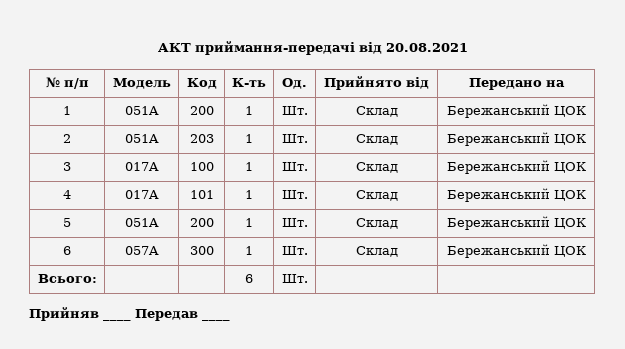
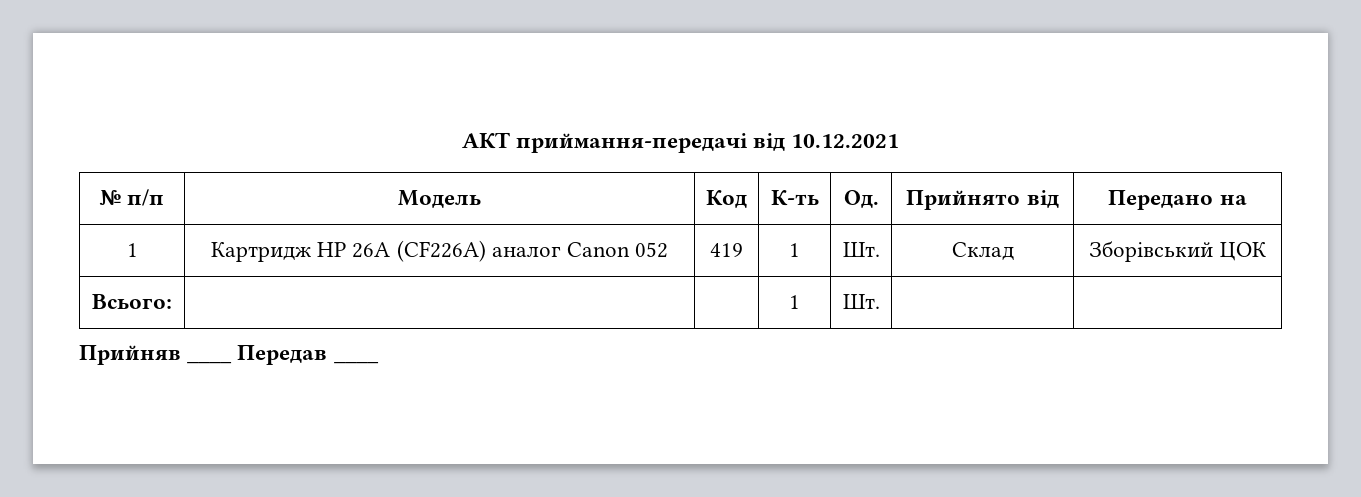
[385,43,468,52] 20.08.2021 -> [791,134,900,148] 10.12.2021
[125,106,159,115] [189,106,214,115] [245,106,253,115] [281,106,308,115] [355,106,398,117] [446,104,586,118] [63,134,71,143] [125,134,159,143] [189,134,214,143] [245,134,253,143] [281,134,308,143] [355,134,398,145] [446,132,586,146] [63,162,71,171] [125,162,159,171] [189,162,214,171] [245,162,253,171] [281,162,308,171] [355,162,398,173] [446,160,586,174] [63,190,71,199] [125,190,159,199] [189,190,214,199] [245,190,253,199] [281,190,308,199] [355,190,398,201] [446,188,586,202] [63,218,71,227] [125,218,159,227] [189,218,214,227] [245,218,253,227] [281,218,308,227] [355,218,398,229] [446,216,586,230] [63,246,71,255] [125,246,159,255] [189,246,214,255] [245,246,253,255] [281,246,308,255] [355,246,398,257] [446,244,550,258] 051A | 200 | 1 | Шт. | Склад | Бережанський ЦОК // 2 | 051A | 203 | 1 | Шт. | Склад | Бережанський ЦОК // 3 | 017A | 100 | 1 | Шт. | Склад | Бережанський ЦОК // 4 | 017A | 101 | 1 | Шт. | Склад | Бережанський ЦОК // 5 | 051A | 200 | 1 | Шт. | Склад | Бережанський ЦОК // 6 | 057A | 300 | 1 | Шт. | Склад | Бережанський -> [210,240,669,262] [710,243,743,257] [789,243,800,257] [842,242,880,258] [951,242,1014,261] [1089,240,1214,262] Картридж HP 26A (CF226A) аналог Canon 052 | 419 | 1 | Шт. | Склад | Зборівський
[245,274,253,283] 6 -> [789,295,800,309] 1

